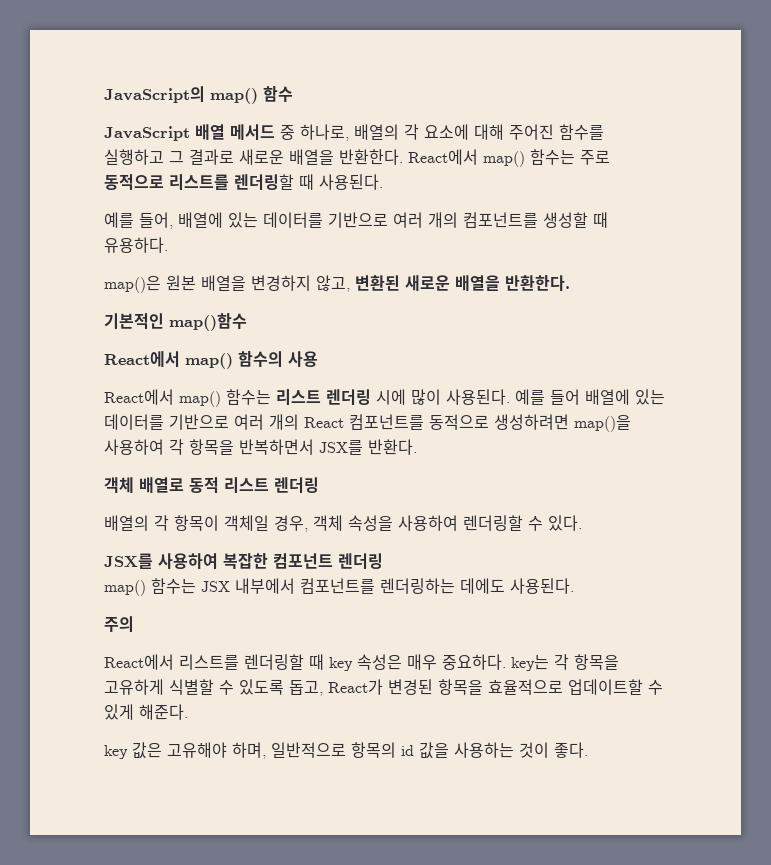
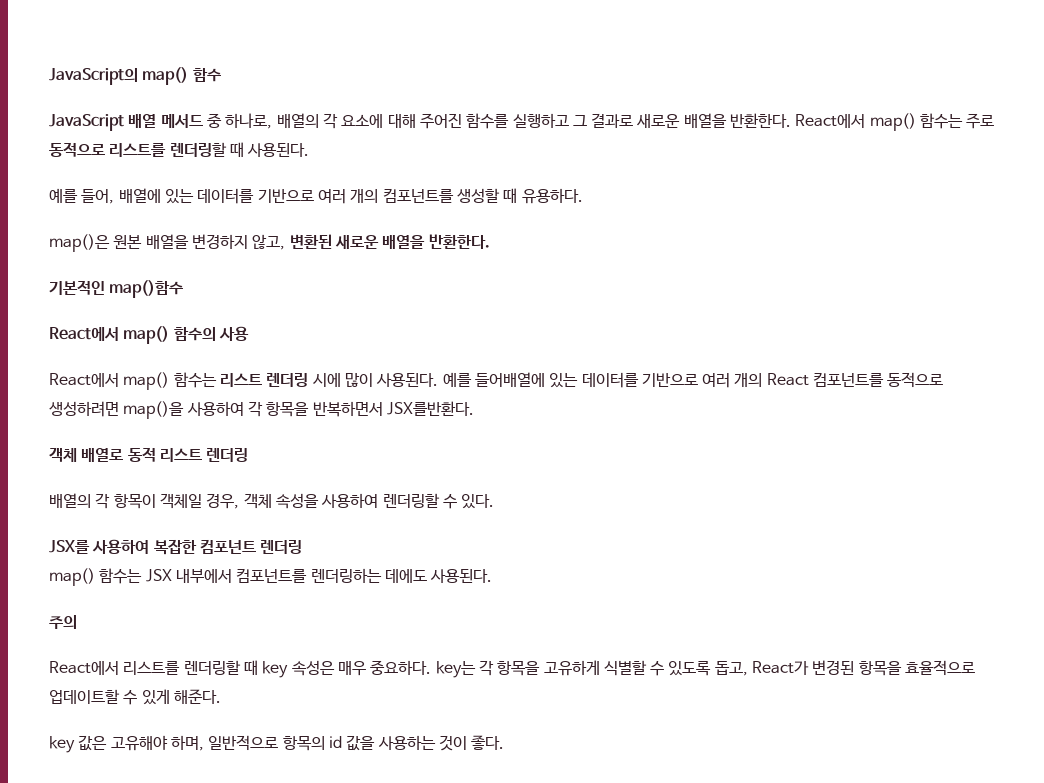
[550,389,630,405] 들어 배열에 -> [474,372,545,387] 들어배열에
[319,439,417,455] JSX를 반환다. -> [386,401,474,416] JSX를반환다.

